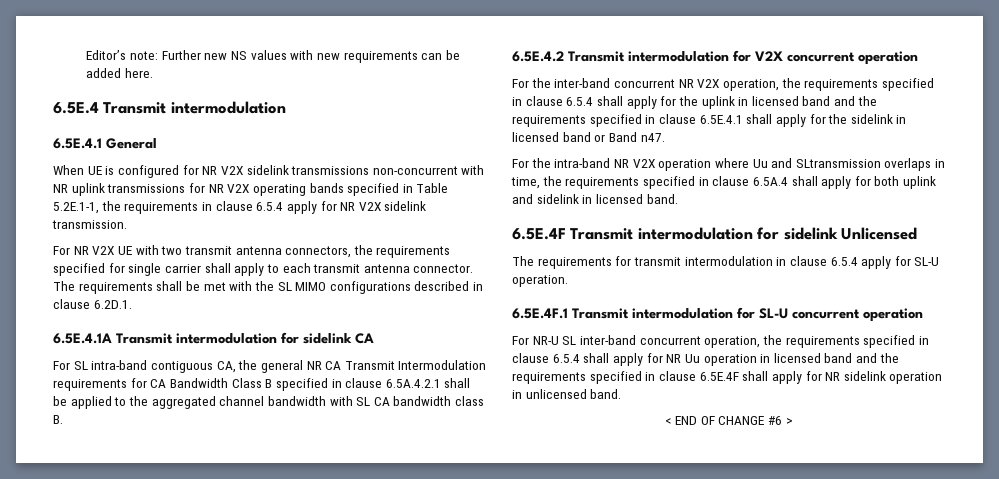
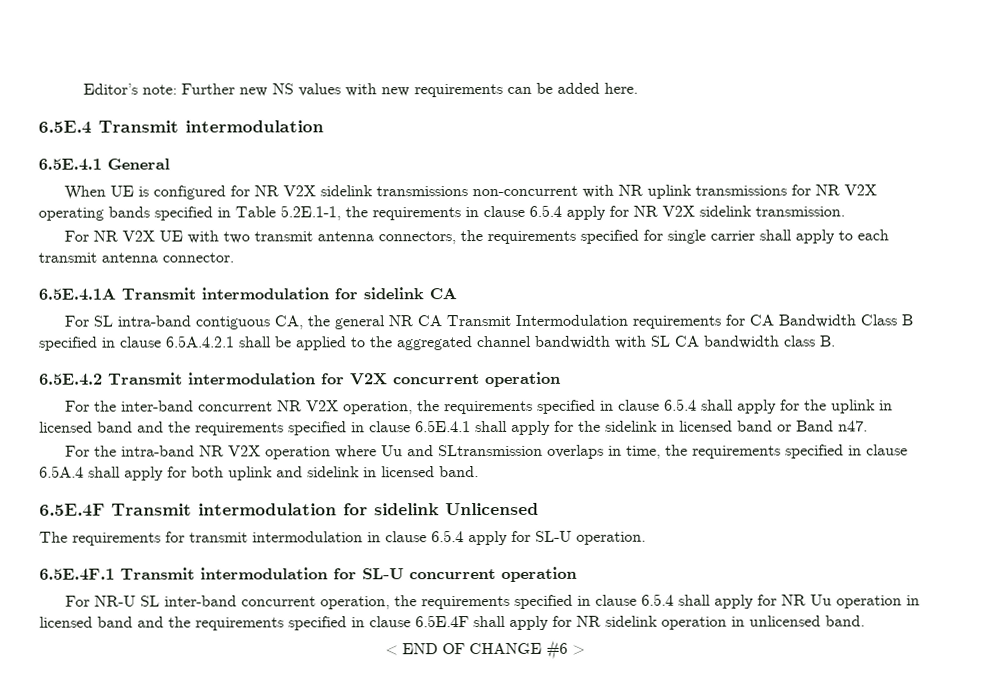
[53,281,484,294] [53,299,132,309] The requirements shall be met with the SL MIMO configurations described in clause 6.2D.1. -> (234, 257) none

